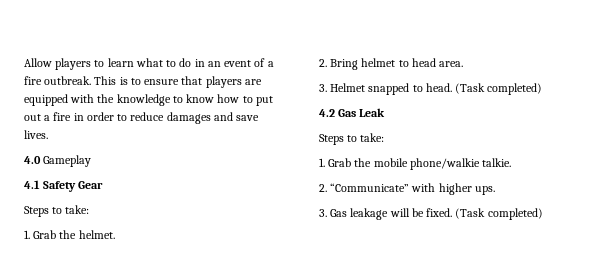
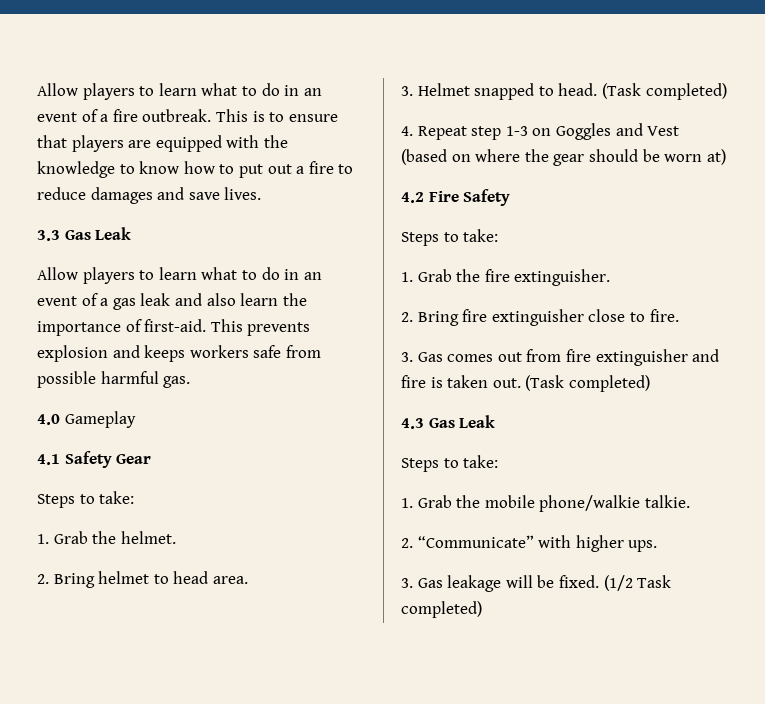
[73,112,114,121] in order -> (334, 167) none
(48, 134) none -> [37,227,132,241] [37,267,322,284] [37,293,307,310] [37,319,311,336] [37,345,321,362] [37,371,191,388] // 3.3 Gas Leak // Allow players to learn what to do in an event of a gas leak and also learn the importance of first-aid. This prevents explosion and keeps workers safe from possible harmful gas.
[319,109,335,117] 4.2 -> [401,123,680,140] [401,149,726,166] [401,189,511,206] [401,229,499,246] [401,269,611,286] [401,309,679,326] [401,349,720,366] [401,375,650,392] [401,418,424,429] 4. Repeat step 1-3 on Goggles and Vest (based on where the gear should be worn at) // 4.2 Fire Safety // Steps to take: // 1. Grab the fire extinguisher. // 2. Bring fire extinguisher close to fire. // 3. Gas comes out from fire extinguisher and fire is taken out. (Task completed) // 4.3
[455,208,486,219] (Task -> [603,575,672,591] (1/2 Task

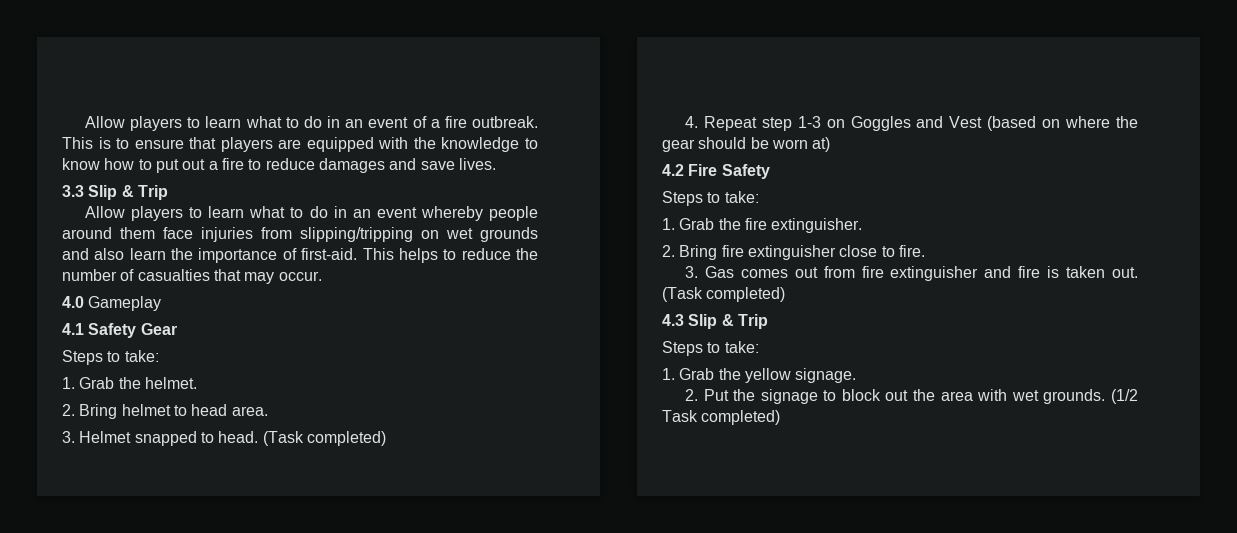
[64,227,132,240] Gas Leak -> [88,185,168,200] Slip & Trip
[81,293,171,310] of a gas leak -> [420,206,538,221] [62,227,538,242] whereby people around them face injuries from slipping/tripping on wet grounds
[247,322,311,336] [37,345,321,362] [37,371,191,388] prevents explosion and keeps workers safe from possible harmful gas. -> [398,248,539,263] [62,269,322,284] helps to reduce the number of casualties that may occur.
[428,415,496,428] [401,455,499,472] [401,495,690,512] [401,535,658,552] [401,575,599,592] Gas Leak // Steps to take: // 1. Grab the mobile phone/walkie talkie. // 2. “Communicate” with higher ups. // 3. Gas leakage will be fixed. -> [688,314,768,329] [662,341,759,356] [662,368,857,383] [684,389,1106,404] Slip & Trip // Steps to take: // 1. Grab the yellow signage. // 2. Put the signage to block out the area with wet grounds.

